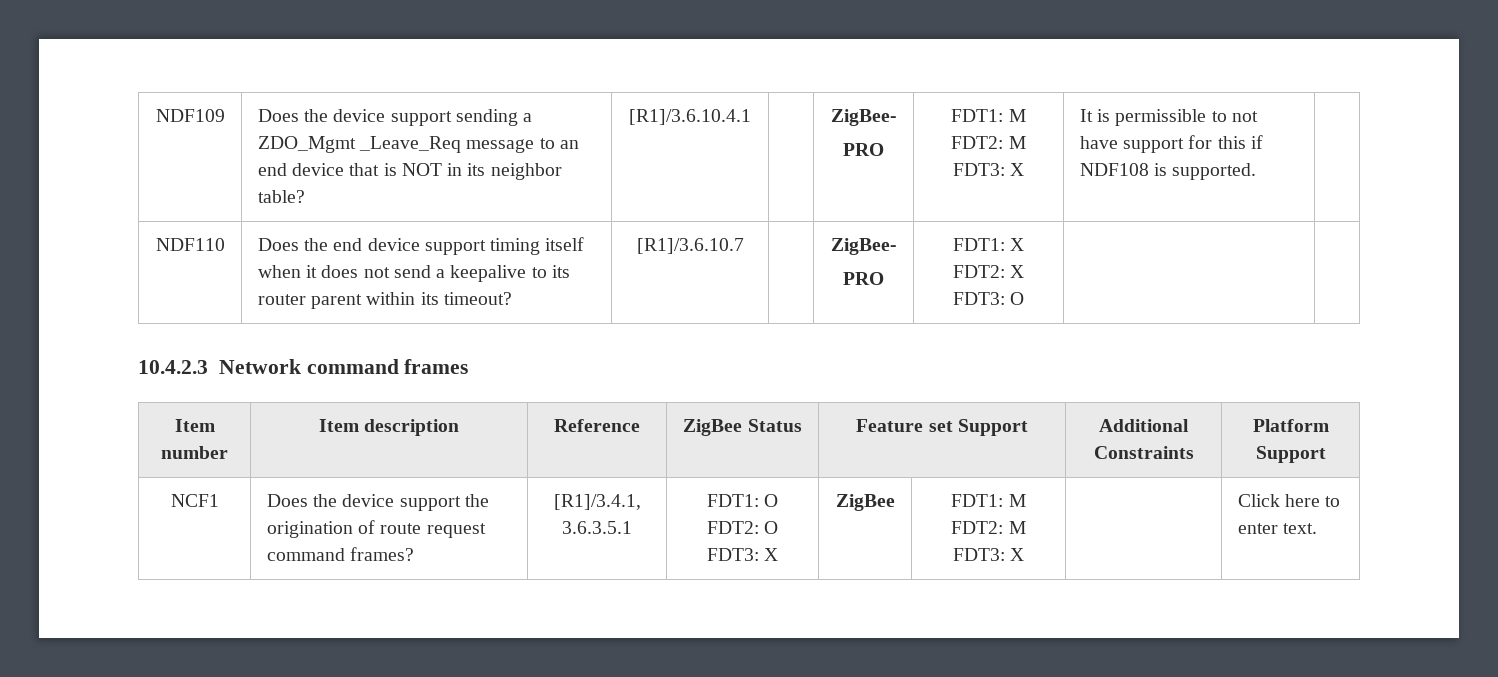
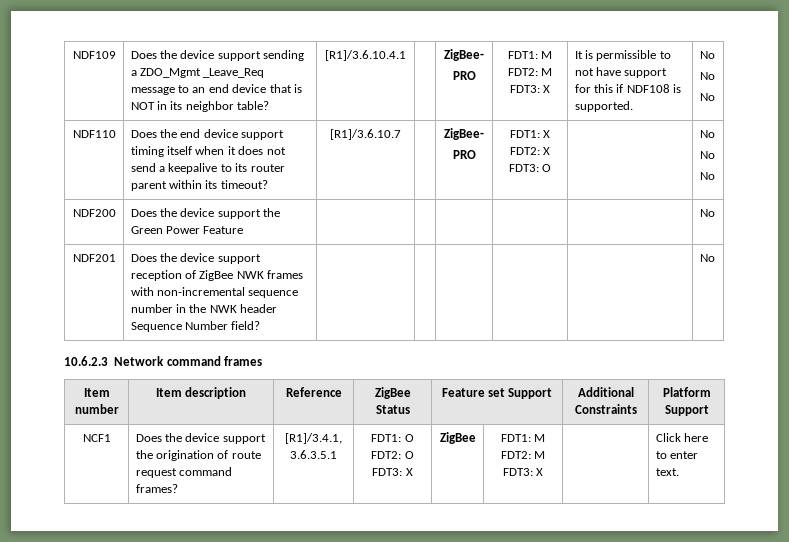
(1257, 171) none -> [699,51,715,59] [699,72,715,80] [699,93,715,101] No // No // No
[138,360,208,374] // 10.4.2.3 -> [699,130,715,138] [699,151,715,159] [699,172,715,180] [72,209,116,217] [130,208,281,219] [130,226,244,234] [699,209,715,217] [72,254,116,262] [130,253,261,264] [130,270,304,281] [130,287,299,298] [130,304,278,313] [130,321,261,332] [699,254,715,262] [64,356,108,366] No // No // No // NDF200 | Does the device support the Green Power Feature | | | | | | No // NDF201 | Does the device support reception of ZigBee NWK frames with non-incremental sequence number in the NWK header Sequence Number field? | | | | | | No // 10.6.2.3

